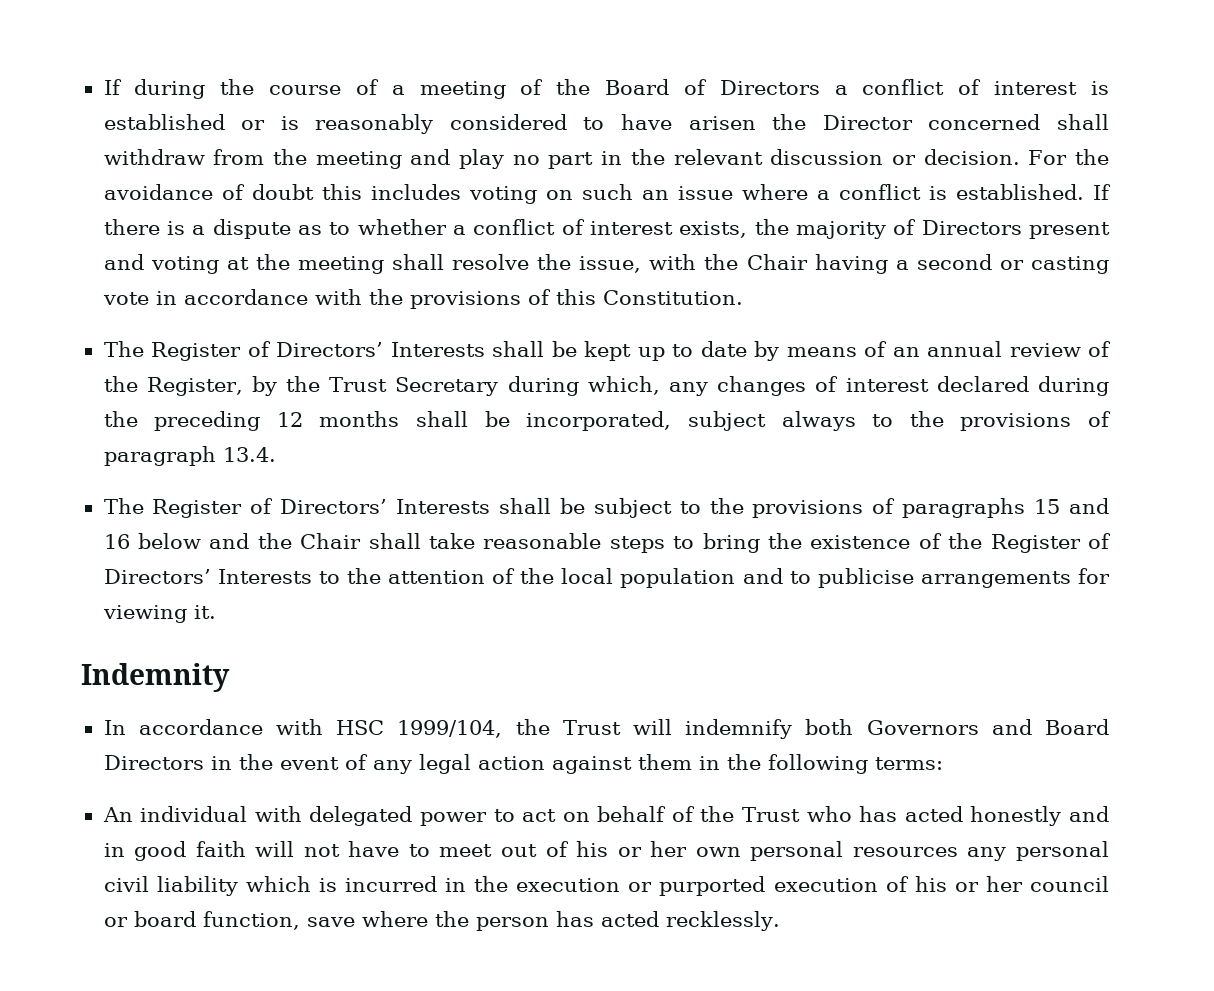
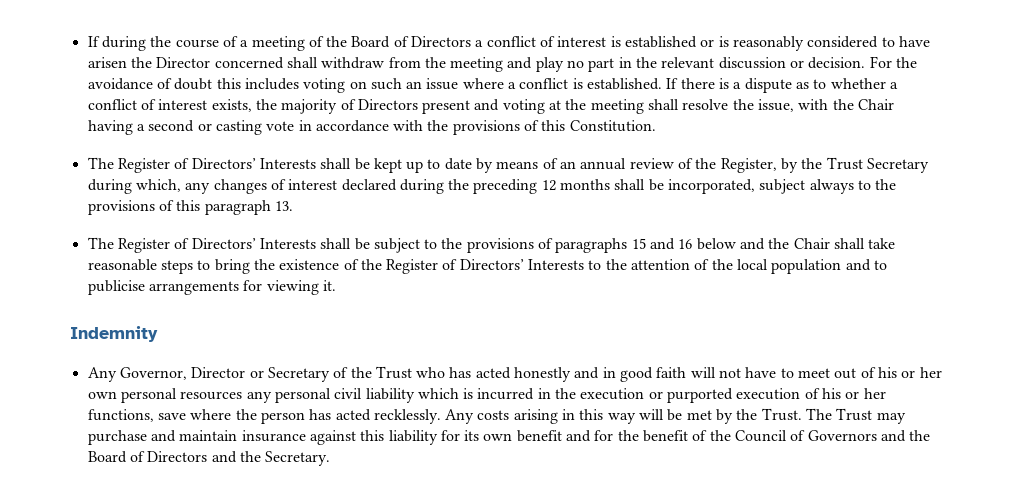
[103,446,276,466] paragraph 13.4. -> [176,200,293,215] this paragraph 13.
[103,719,1109,739] [103,754,943,774] [102,806,667,826] In accordance with HSC 1999/104, the Trust will indemnify both Governors and Board Directors in the event of any legal action against them in the following terms: // An individual with delegated power to act on behalf -> [87,367,330,382] Any Governor, Director or Secretary
[1030,876,1110,892] [103,911,300,930] council or board function, -> [87,409,154,422] functions,
(780, 921) none -> [445,408,906,424] [87,430,931,445] [87,451,331,466] Any costs arising in this way will be met by the Trust. The Trust may purchase and maintain insurance against this liability for its own benefit and for the benefit of the Council of Governors and the Board of Directors and the Secretary.

